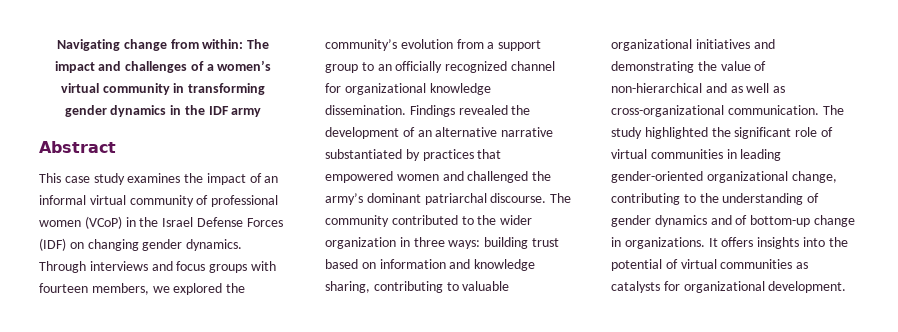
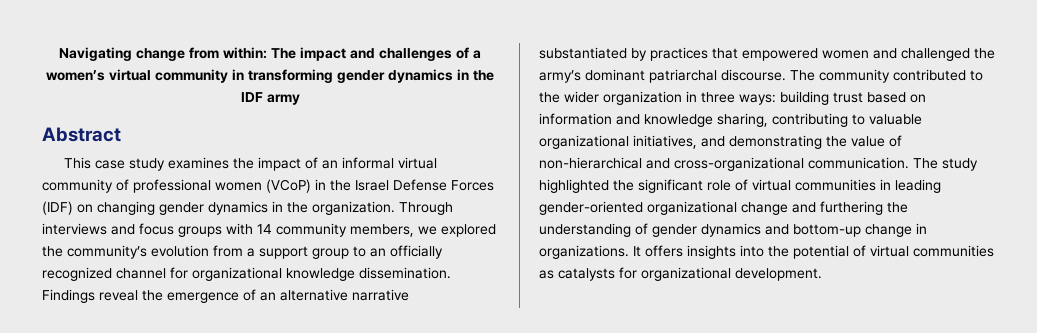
[186,239,243,251] dynamics. -> [208,201,395,215] dynamics in the organization.
[39,283,88,293] fourteen -> [257,223,347,237] 14 community
[458,105,531,115] [325,127,399,139] revealed the development -> [99,290,239,303] reveal the emergence
[695,39,750,49] initiatives -> [633,135,697,149] initiatives,
[730,83,786,93] as well as -> (670, 163) none
[791,171,837,183] [611,193,696,205] change, contributing to -> [741,201,883,215] change and furthering
[735,215,748,225] of -> (789, 229) none

